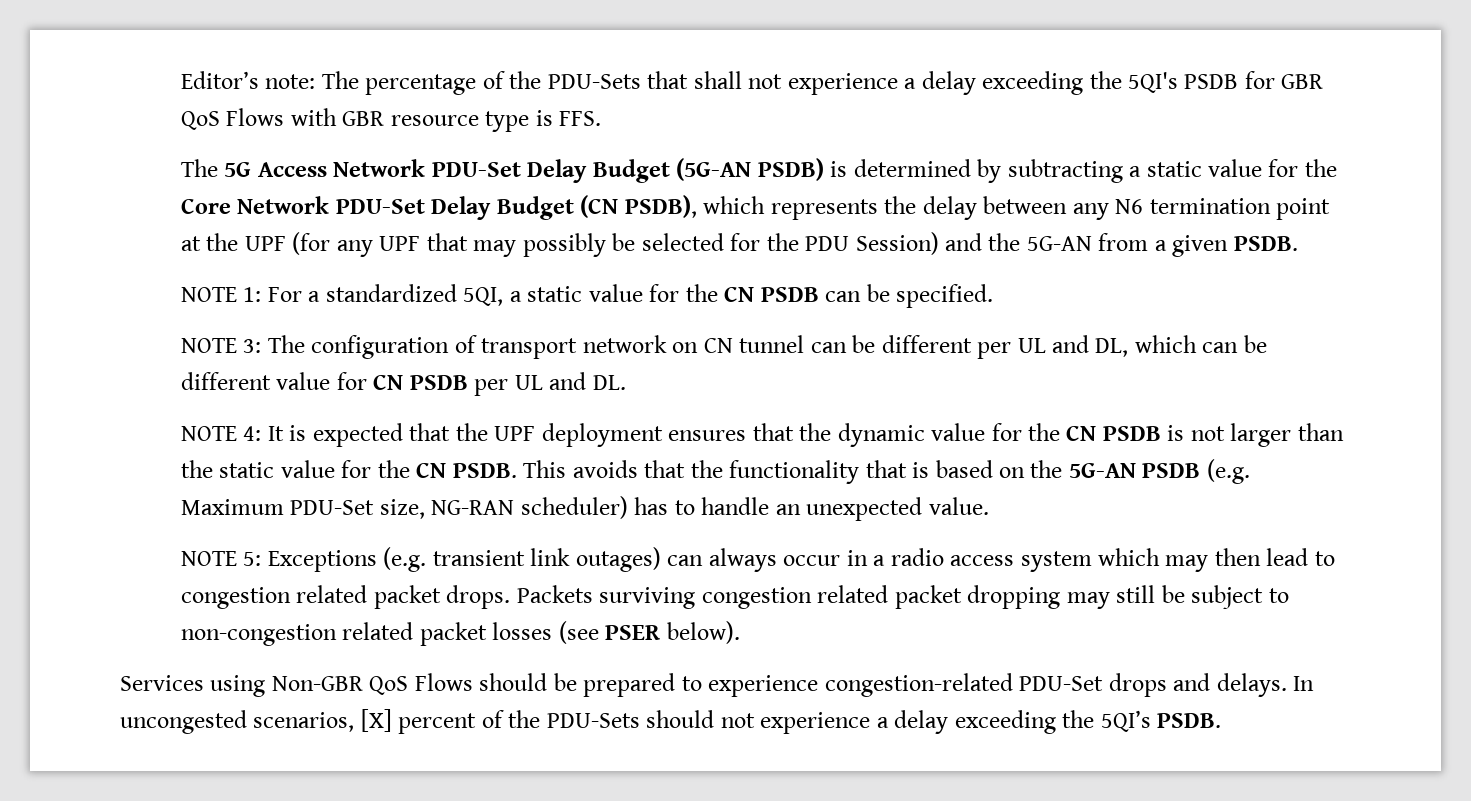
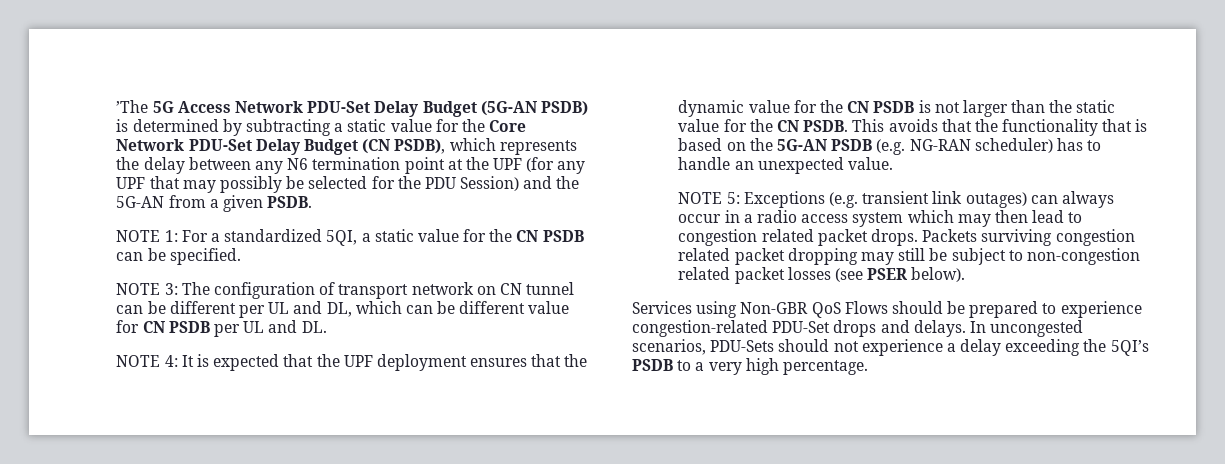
[180,71,1324,95] [180,108,602,132] [180,159,218,177] Editor’s note: The percentage of the PDU-Sets that shall not experience a delay exceeding the 5QI's PSDB for GBR QoS Flows with GBR resource type is FFS. // The -> [116,100,149,113] ’The
[180,499,425,519] Maximum PDU-Set size, -> (906, 147) none
[360,709,541,734] [X] percent of the -> (706, 347) none
[1157,713,1222,728] PSDB. -> [632,358,868,375] PSDB to a very high percentage.

